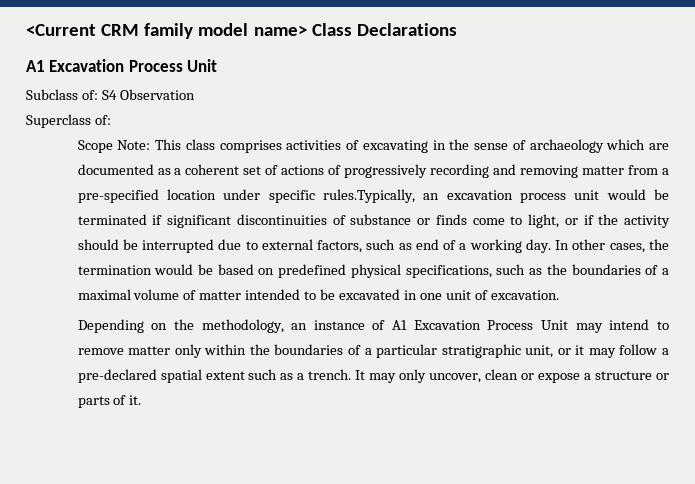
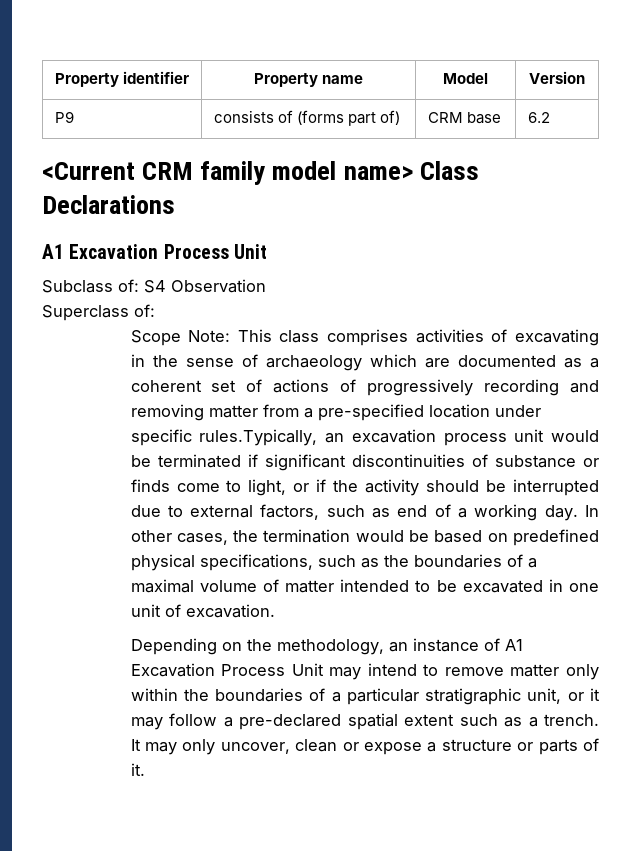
(26, 30) none -> [54,71,190,87] [253,73,364,87] [443,73,488,84] [529,71,585,84] [54,111,74,123] [213,110,400,126] [427,112,501,124] [527,112,550,123] Property identifier | Property name | Model | Version // P9 | consists of (forms part of) | CRM base | 6.2 //

